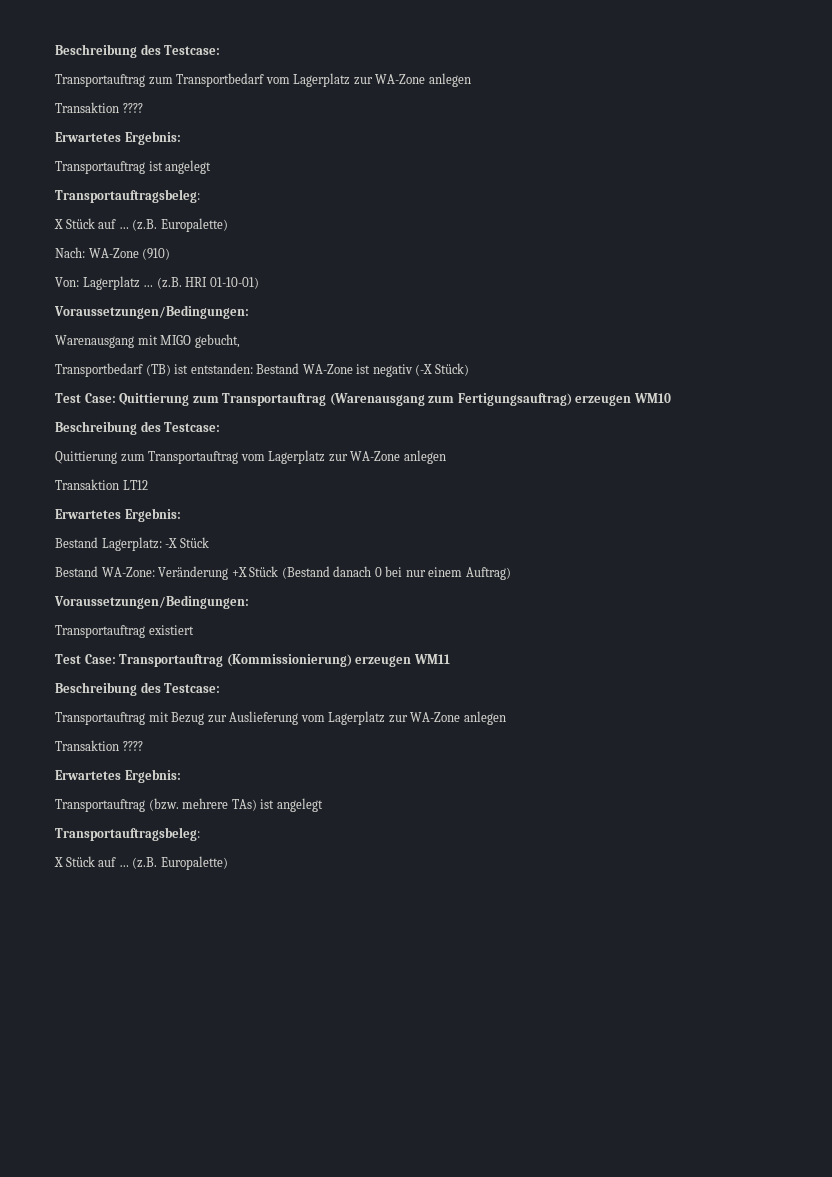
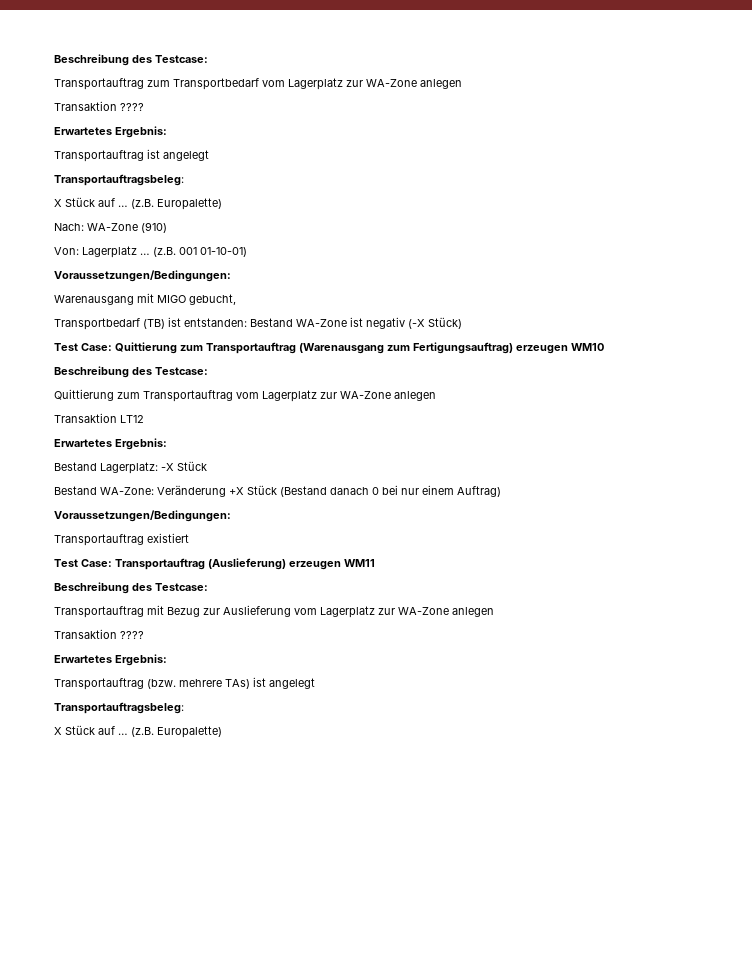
[185,277,208,287] HRI -> [179,247,197,255] 001
[226,654,352,667] (Kommissionierung) -> [208,558,286,570] (Auslieferung)

